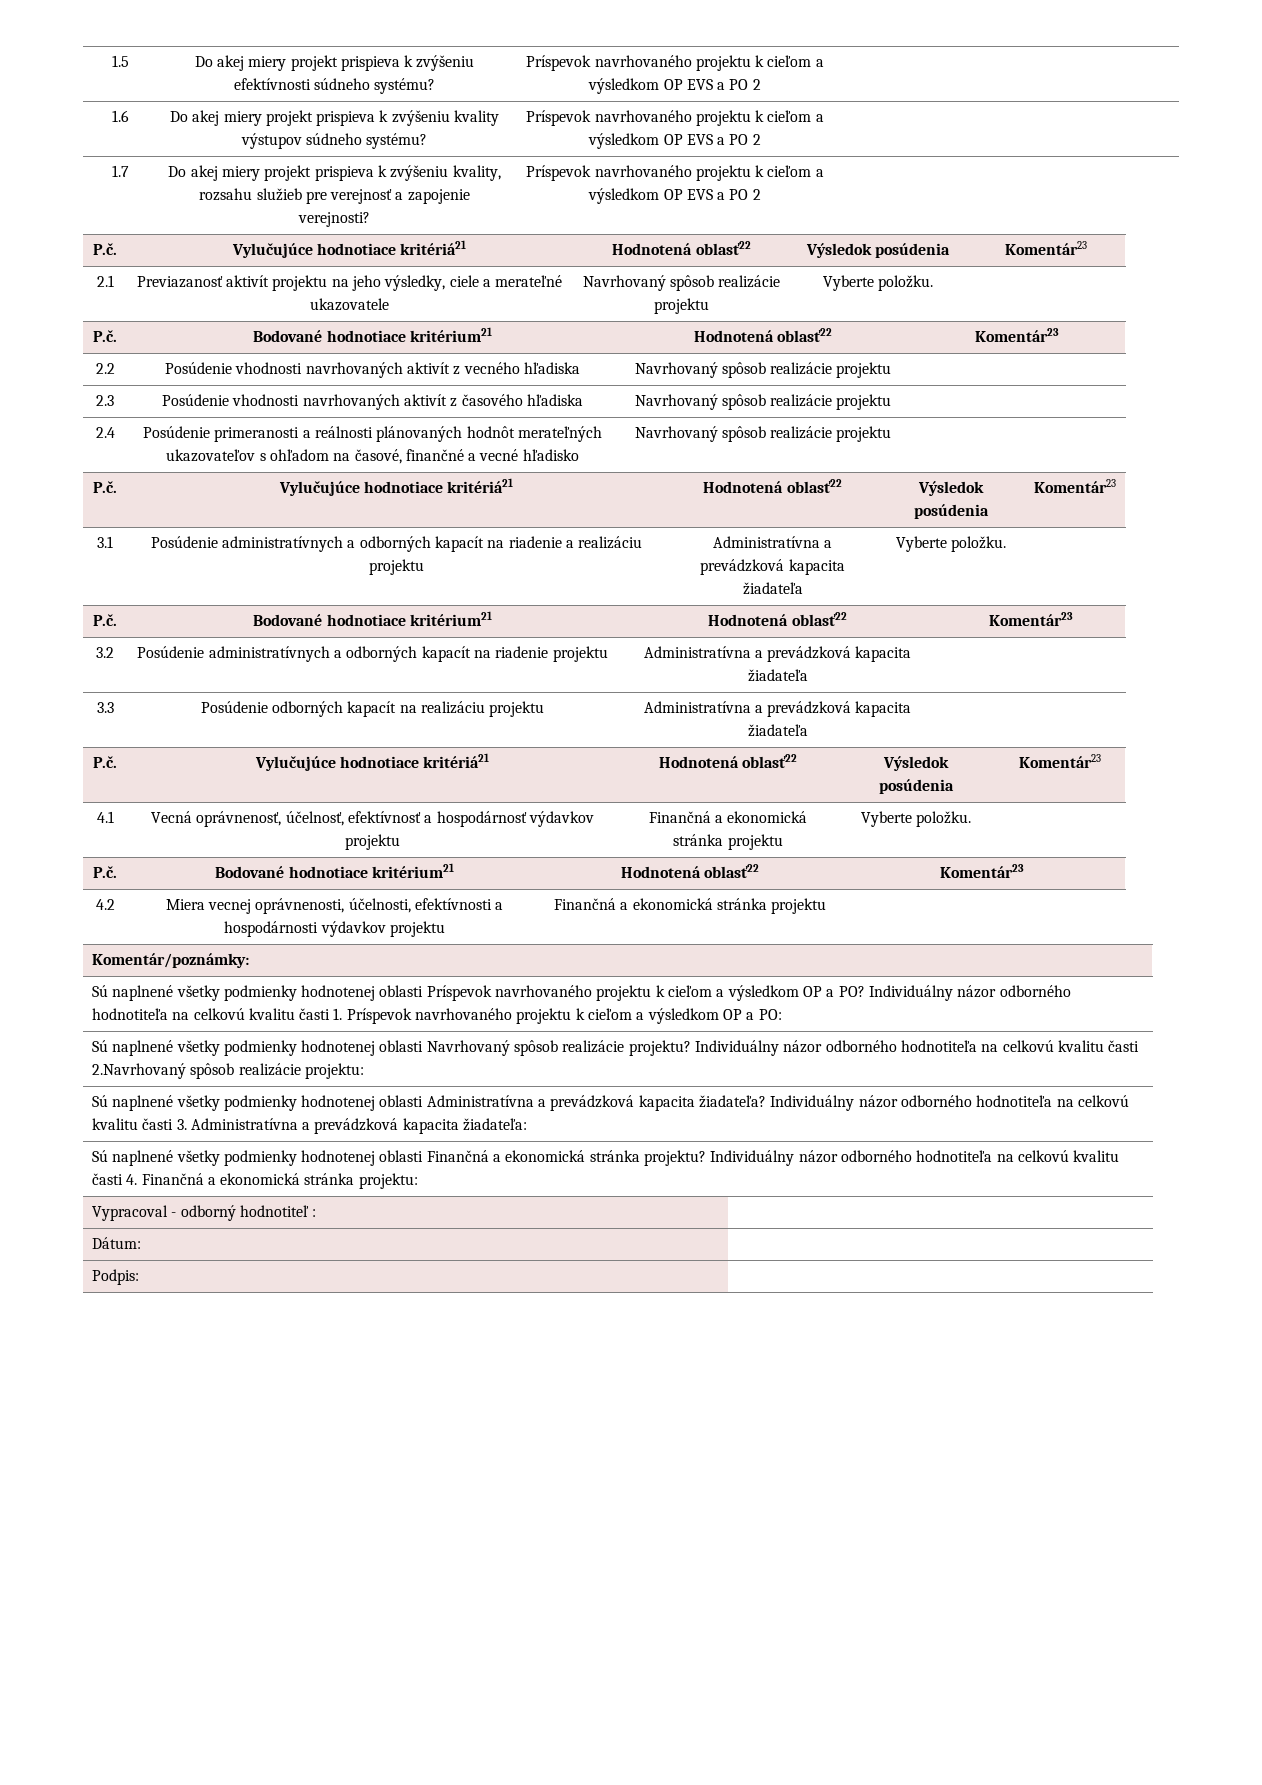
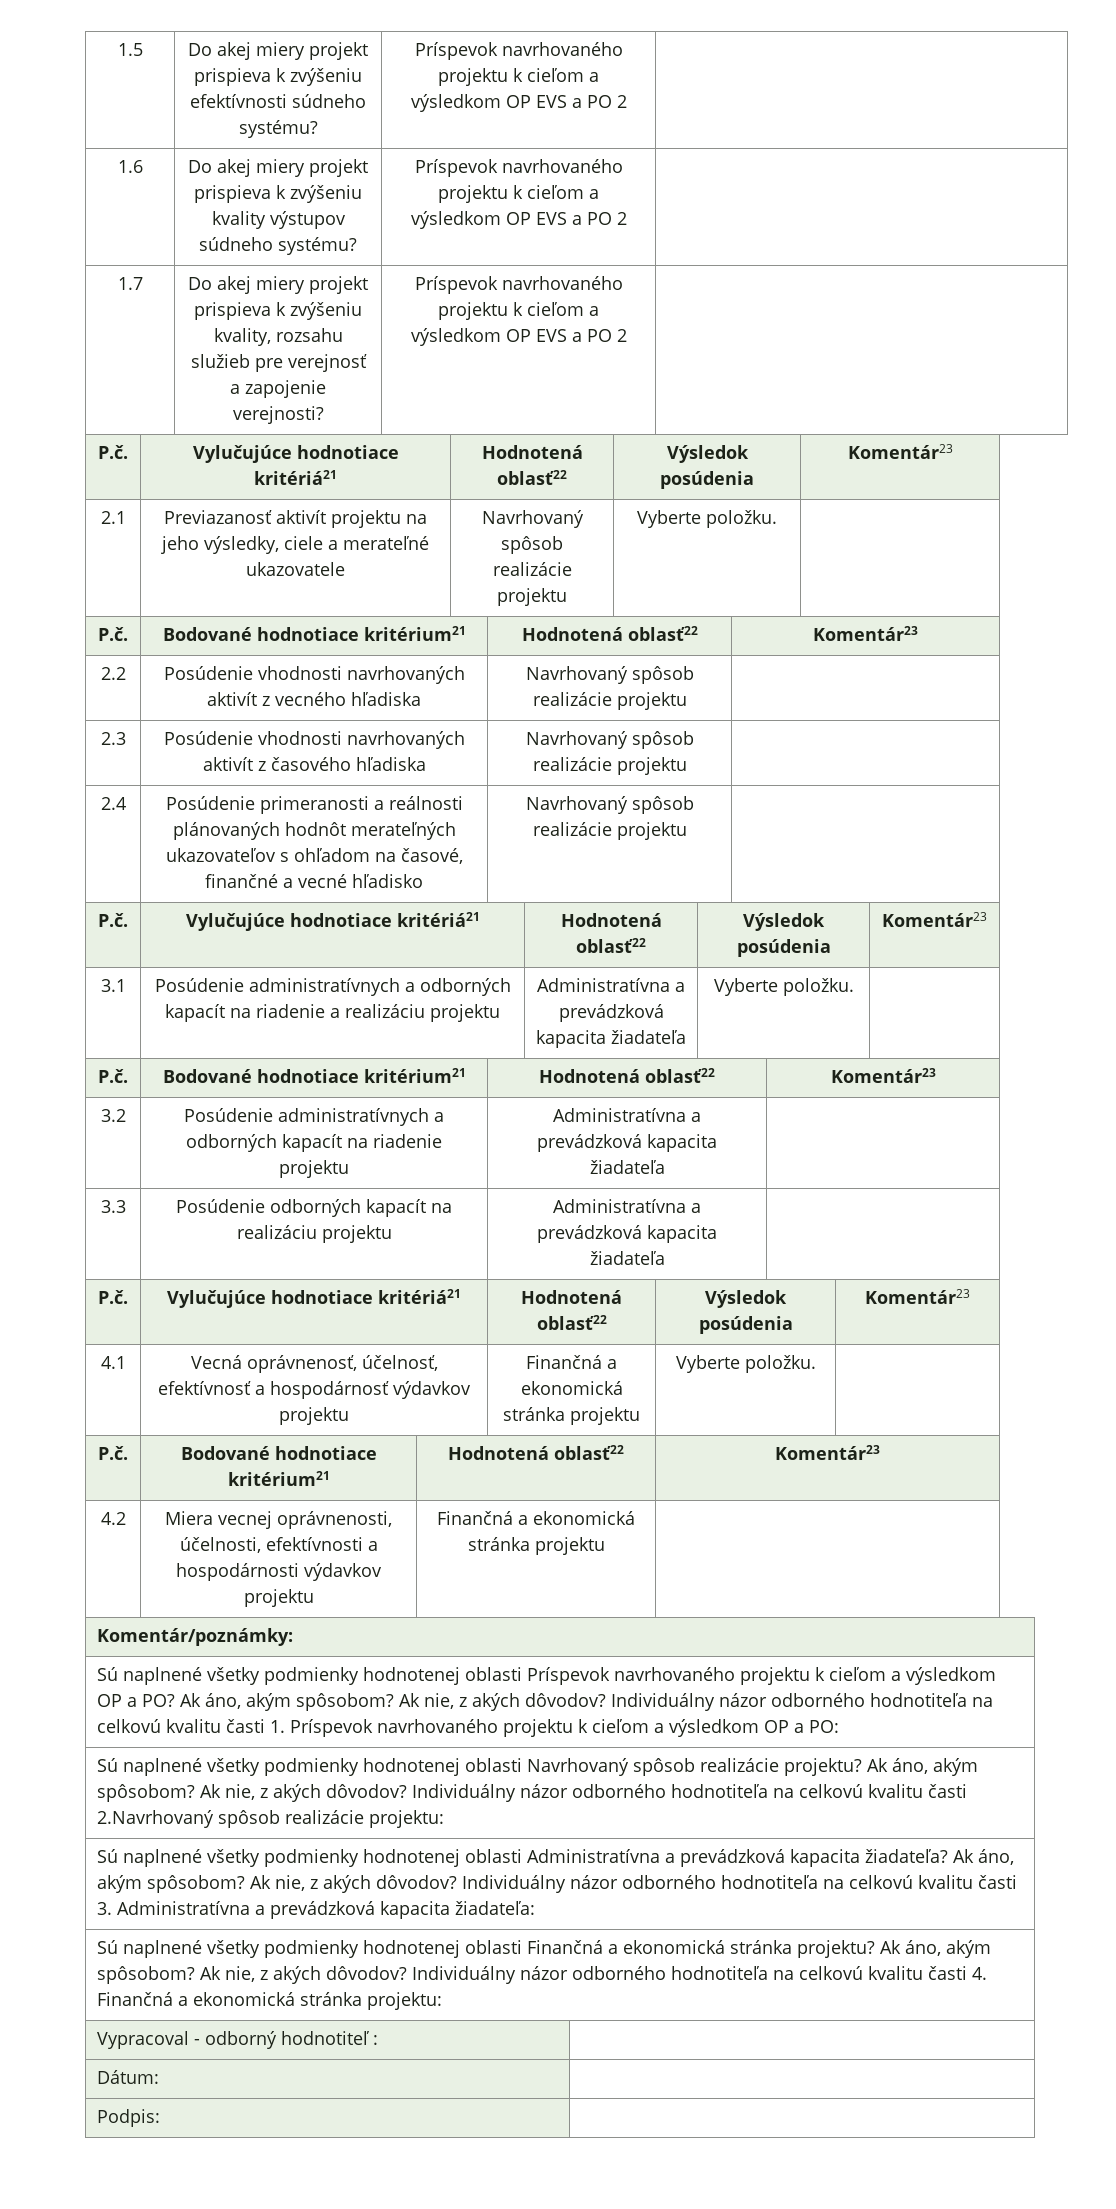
(865, 991) none -> [179,1693,606,1711] Ak áno, akým spôsobom? Ak nie, z akých dôvodov?
(691, 1048) none -> [866,1758,978,1776] [96,1784,407,1802] Ak áno, akým spôsobom? Ak nie, z akých dôvodov?
(767, 1101) none -> [952,1849,1014,1865] [96,1875,457,1893] Ak áno, akým spôsobom? Ak nie, z akých dôvodov?
(707, 1158) none -> [879,1940,991,1958] [96,1966,407,1984] Ak áno, akým spôsobom? Ak nie, z akých dôvodov?

